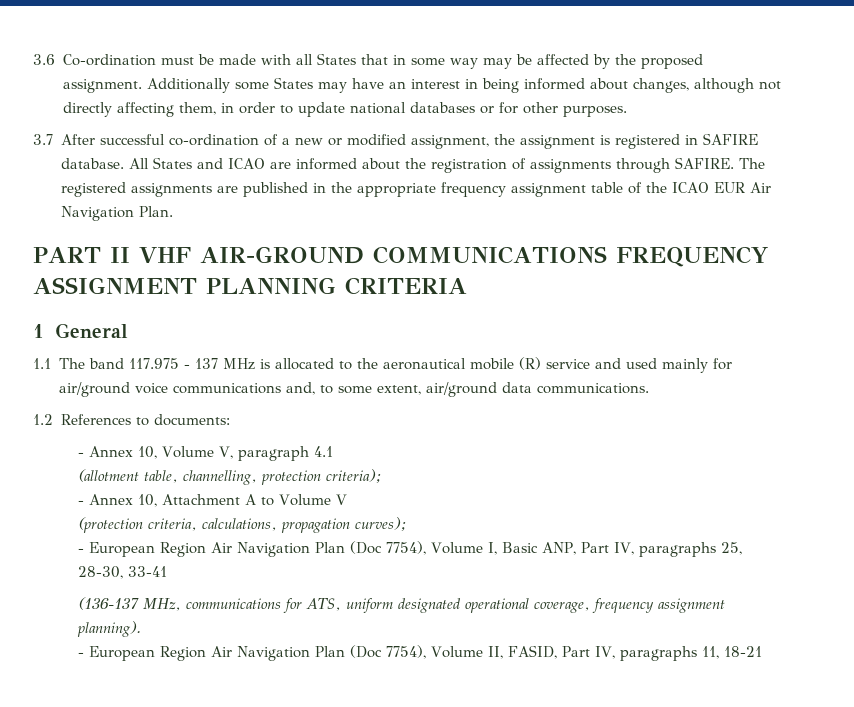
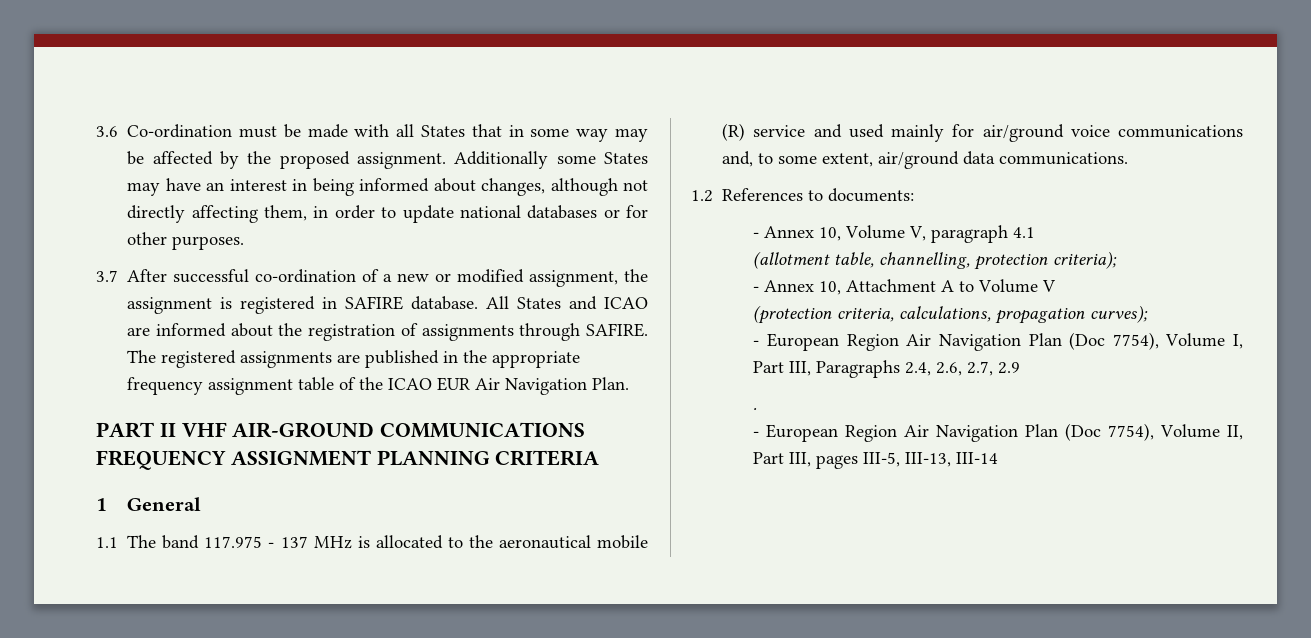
[501,542,742,557] [77,566,167,579] [77,597,725,613] [76,621,141,637] Basic ANP, Part IV, paragraphs 25, 28-30, 33-41 // (136-137 MHz, communications for ATS, uniform designated operational coverage, frequency assignment planning). -> [753,360,1021,378] [753,408,758,410] Part III, Paragraphs 2.4, 2.6, 2.7, 2.9 // .
[507,645,762,661] FASID, Part IV, paragraphs 11, 18-21 -> [753,452,999,469] Part III, pages III-5, III-13, III-14

